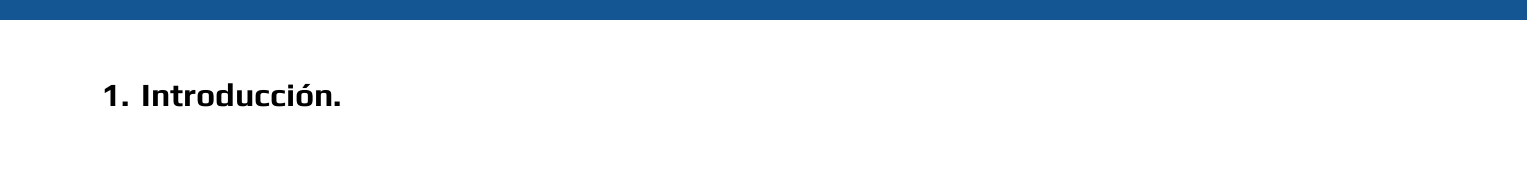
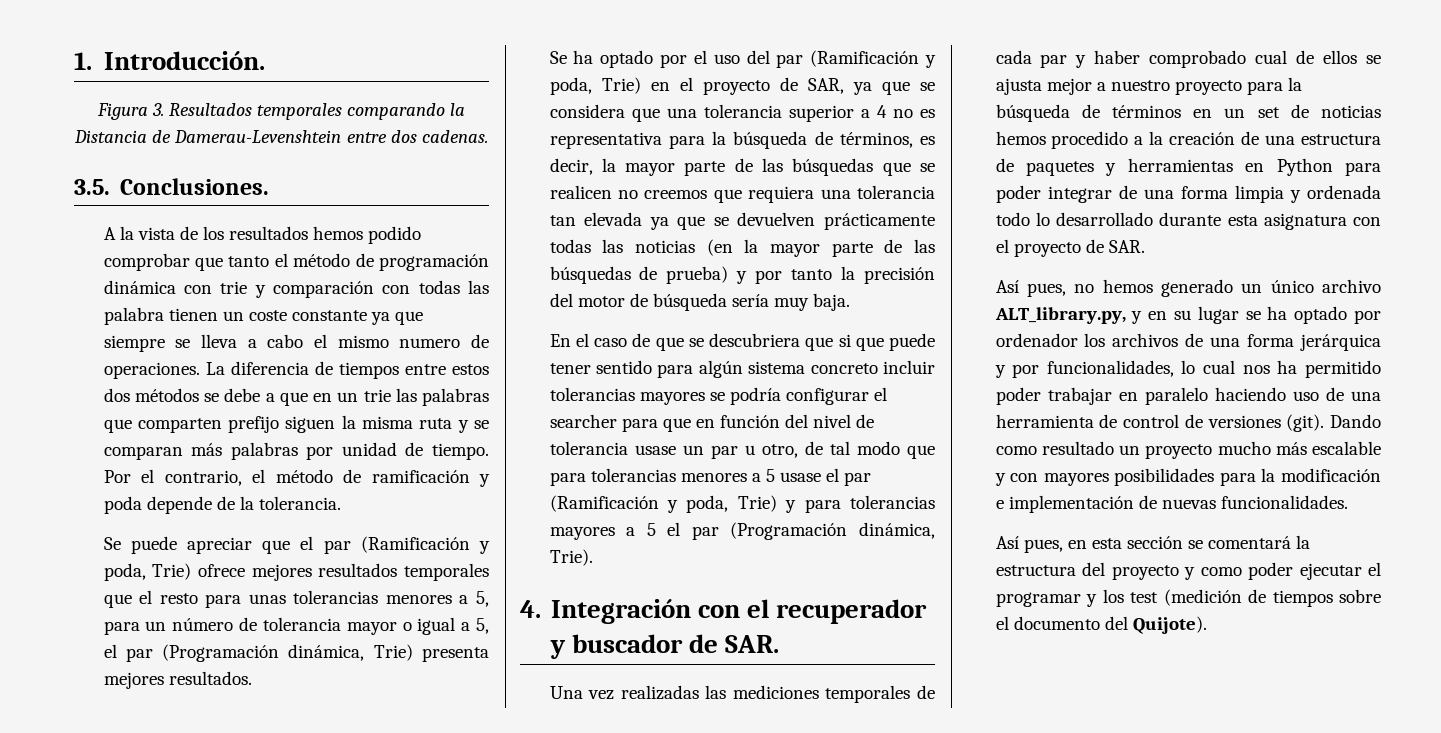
(341, 95) none -> [96,103,466,120] [74,130,488,143] [74,178,269,195] [103,226,422,244] [103,253,489,271] [103,280,490,298] [103,307,424,325] [103,334,489,352] [103,361,489,379] [103,388,489,406] [103,415,489,433] [103,442,489,460] [103,469,490,487] [103,496,342,514] [103,536,490,554] [103,563,489,581] [103,590,489,608] [103,617,489,635] [103,644,490,662] [103,671,252,689] [549,50,936,68] [549,77,935,95] [549,104,935,122] [549,131,935,149] [549,158,935,176] [549,185,936,203] [549,212,935,230] [549,239,935,257] [549,266,935,284] [549,293,851,311] [549,333,935,351] [549,360,935,378] [549,387,888,405] [549,414,875,432] [549,441,935,459] [549,468,872,486] [549,495,935,513] [549,522,935,540] [549,549,593,566] [520,599,927,624] [549,634,779,659] [549,685,935,703] [995,50,1381,68] [995,77,1303,95] [995,104,1381,122] [995,131,1381,149] [995,158,1381,176] [995,185,1381,203] [995,212,1381,230] [995,239,1145,257] [995,279,1381,297] [994,306,1381,324] [995,333,1381,351] [994,360,1381,378] [995,387,1381,405] [995,414,1381,432] [995,441,1381,459] [994,468,1381,486] [995,495,1349,513] [995,535,1311,553] [995,562,1381,580] [995,589,1381,607] [995,616,1207,634] // Figura 3. Resultados temporales comparando la Distancia de Damerau-Levenshtein entre dos cadenas. // 3.5. Conclusiones. // A la vista de los resultados hemos podido comprobar que tanto el método de programación dinámica con trie y comparación con todas las palabra tienen un coste constante ya que siempre se lleva a cabo el mismo numero de operaciones. La diferencia de tiempos entre estos dos métodos se debe a que en un trie las palabras que comparten prefijo siguen la misma ruta y se comparan más palabras por unidad de tiempo. Por el contrario, el método de ramificación y poda depende de la tolerancia. // Se puede apreciar que el par (Ramificación y poda, Trie) ofrece mejores resultados temporales que el resto para unas tolerancias menores a 5, para un número de tolerancia mayor o igual a 5, el par (Programación dinámica, Trie) presenta mejores resultados. // Se ha optado por el uso del par (Ramificación y poda, Trie) en el proyecto de SAR, ya que se considera que una tolerancia superior a 4 no es representativa para la búsqueda de términos, es decir, la mayor parte de las búsquedas que se realicen no creemos que requiera una tolerancia tan elevada ya que se devuelven prácticamente todas las noticias (en la mayor parte de las búsquedas de prueba) y por tanto la precisión del motor de búsqueda sería muy baja. // En el caso de que se descubriera que si que puede tener sentido para algún sistema concreto incluir tolerancias mayores se podría configurar el searcher para que en función del nivel de tolerancia usase un par u otro, de tal modo que para tolerancias menores a 5 usase el par (Ramificación y poda, Trie) y para tolerancias mayores a 5 el par (Programación dinámica, Trie). // 4. Integración con el recuperador y buscador de SAR. // Una vez realizadas las mediciones temporales de cada par y haber comprobado cual de ellos se ajusta mejor a nuestro proyecto para la búsqueda de términos en un set de noticias hemos procedido a la creación de una estructura de paquetes y herramientas en Python para poder integrar de una forma limpia y ordenada todo lo desarrollado durante esta asignatura con el proyecto de SAR. // Así pues, no hemos generado un único archivo ALT_library.py, y en su lugar se ha optado por ordenador los archivos de una forma jerárquica y por funcionalidades, lo cual nos ha permitido poder trabajar en paralelo haciendo uso de una herramienta de control de versiones (git). Dando como resultado un proyecto mucho más escalable y con mayores posibilidades para la modificación e implementación de nuevas funcionalidades. // Así pues, en esta sección se comentará la estructura del proyecto y como poder ejecutar el programar y los test (medición de tiempos sobre el documento del Quijote).

